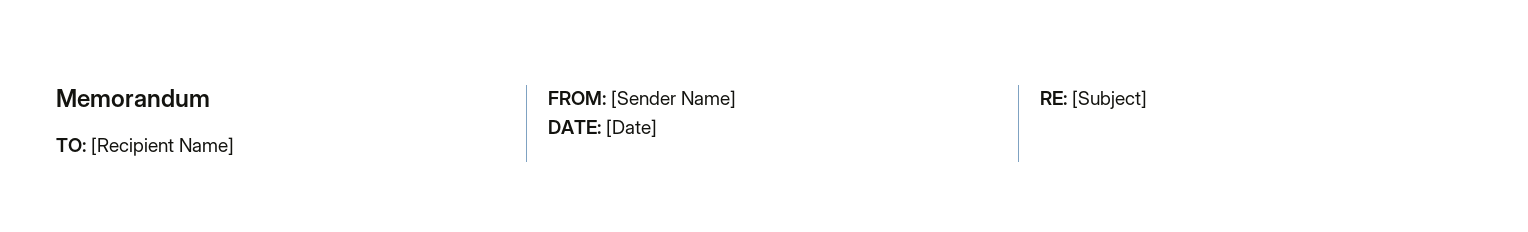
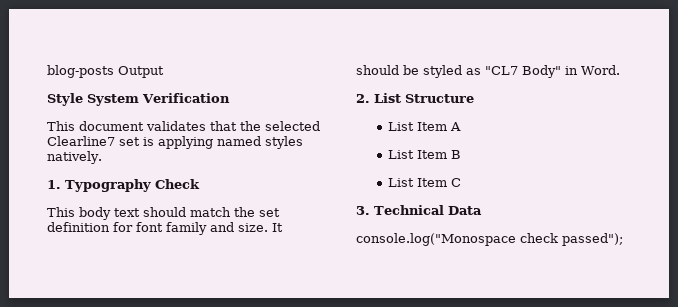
[56,89,210,107] [56,137,235,156] [548,90,737,108] [548,119,658,137] [1040,90,1148,109] Memorandum // TO: [Recipient Name] // FROM: [Sender Name] // DATE: [Date] // RE: [Subject] -> [47,65,164,78] [47,93,230,106] [47,121,320,131] [47,136,303,149] [47,151,102,164] [47,179,200,192] [47,207,280,220] [47,222,283,235] [356,65,620,78] [356,93,474,103] [387,122,461,131] [387,150,461,159] [387,178,461,187] [356,205,482,215] [356,233,623,246] blog-posts Output // Style System Verification // This document validates that the selected Clearline7 set is applying named styles natively. // 1. Typography Check // This body text should match the set definition for font family and size. It should be styled as "CL7 Body" in Word. // 2. List Structure // List Item A // List Item B // List Item C // 3. Technical Data // console.log("Monospace check passed");

